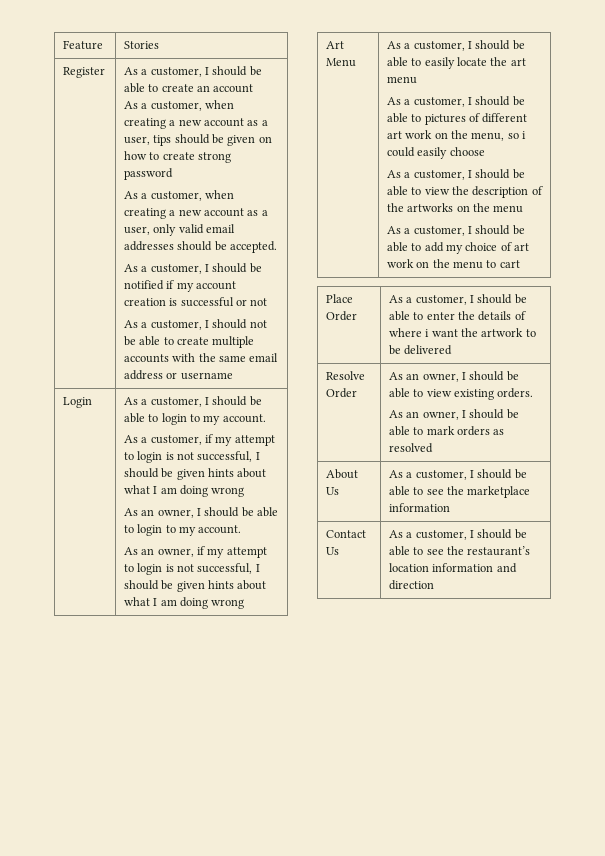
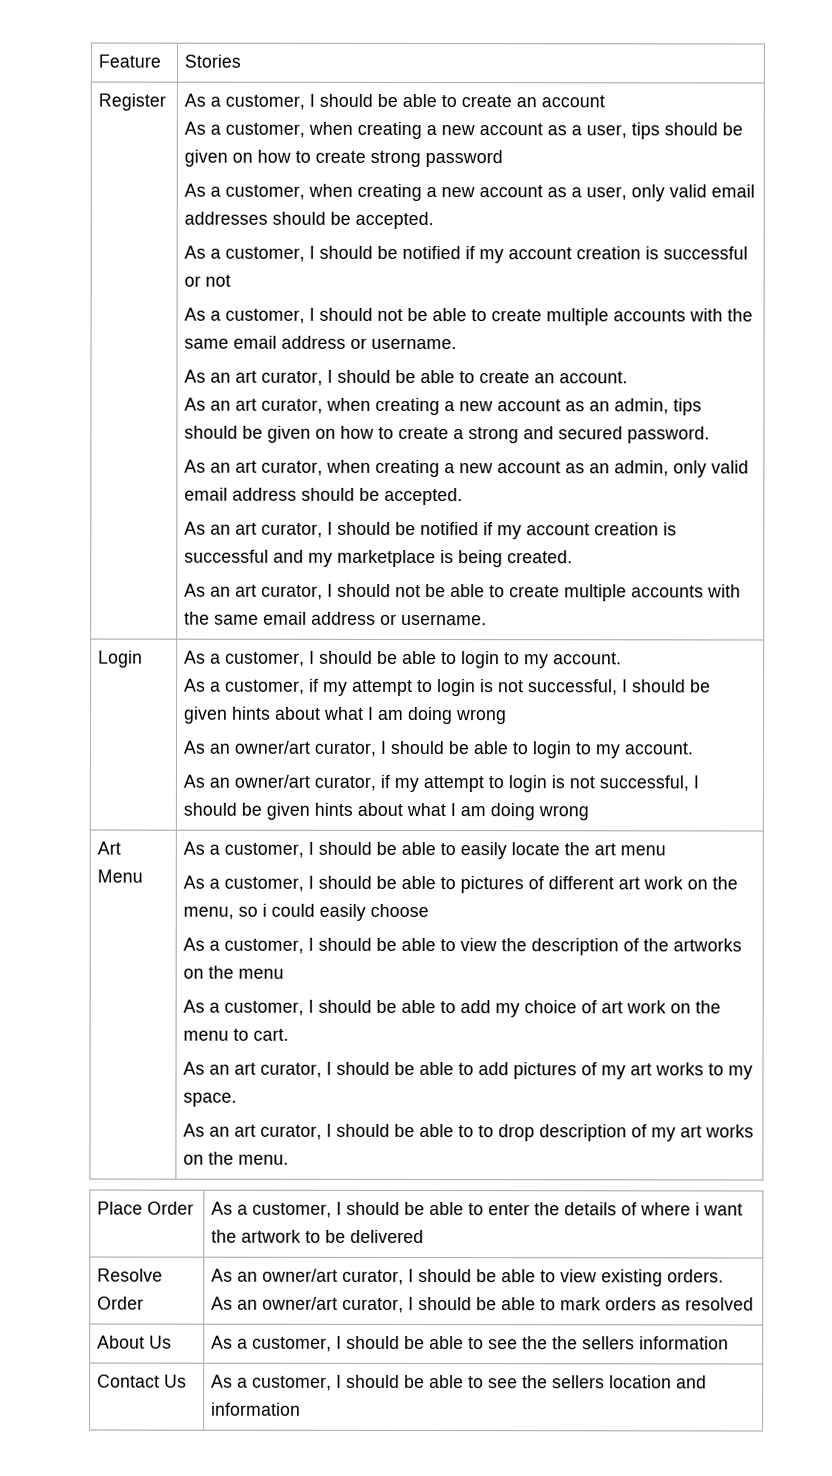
[180,372,233,380] username -> [370,337,457,350] [183,369,628,386] [183,397,702,416] [183,425,710,444] [183,459,749,478] [183,487,463,506] [183,521,677,540] [183,549,573,568] [183,583,741,602] [183,611,487,626] username. // As an art curator, I should be able to create an account. // As an art curator, when creating a new account as an admin, tips should be given on how to create a strong and secured password. // As an art curator, when creating a new account as an admin, only valid email address should be accepted. // As an art curator, I should be notified if my account creation is successful and my marketplace is being created. // As an art curator, I should not be able to create multiple accounts with the same email address or username.
[157,509,194,518] owner, -> [233,740,376,757] owner/art curator,
[157,548,194,557] owner, -> [233,774,376,791] owner/art curator,
[499,260,520,268] cart -> [252,1028,289,1041] [182,1061,753,1080] [182,1092,237,1107] [182,1123,754,1142] [182,1151,289,1165] cart. // As an art curator, I should be able to add pictures of my art works to my space. // As an art curator, I should be able to to drop description of my art works on the menu.
[422,373,459,382] owner, -> [261,1268,404,1285] owner/art curator,
[422,411,459,420] owner, -> [261,1296,404,1313] owner/art curator,
[467,486,531,498] marketplace -> [551,1336,635,1350] the sellers
[467,546,531,556] [388,563,517,573] [388,580,434,590] restaurant’s location information and direction -> [551,1375,707,1389] [210,1402,301,1416] sellers location and information

